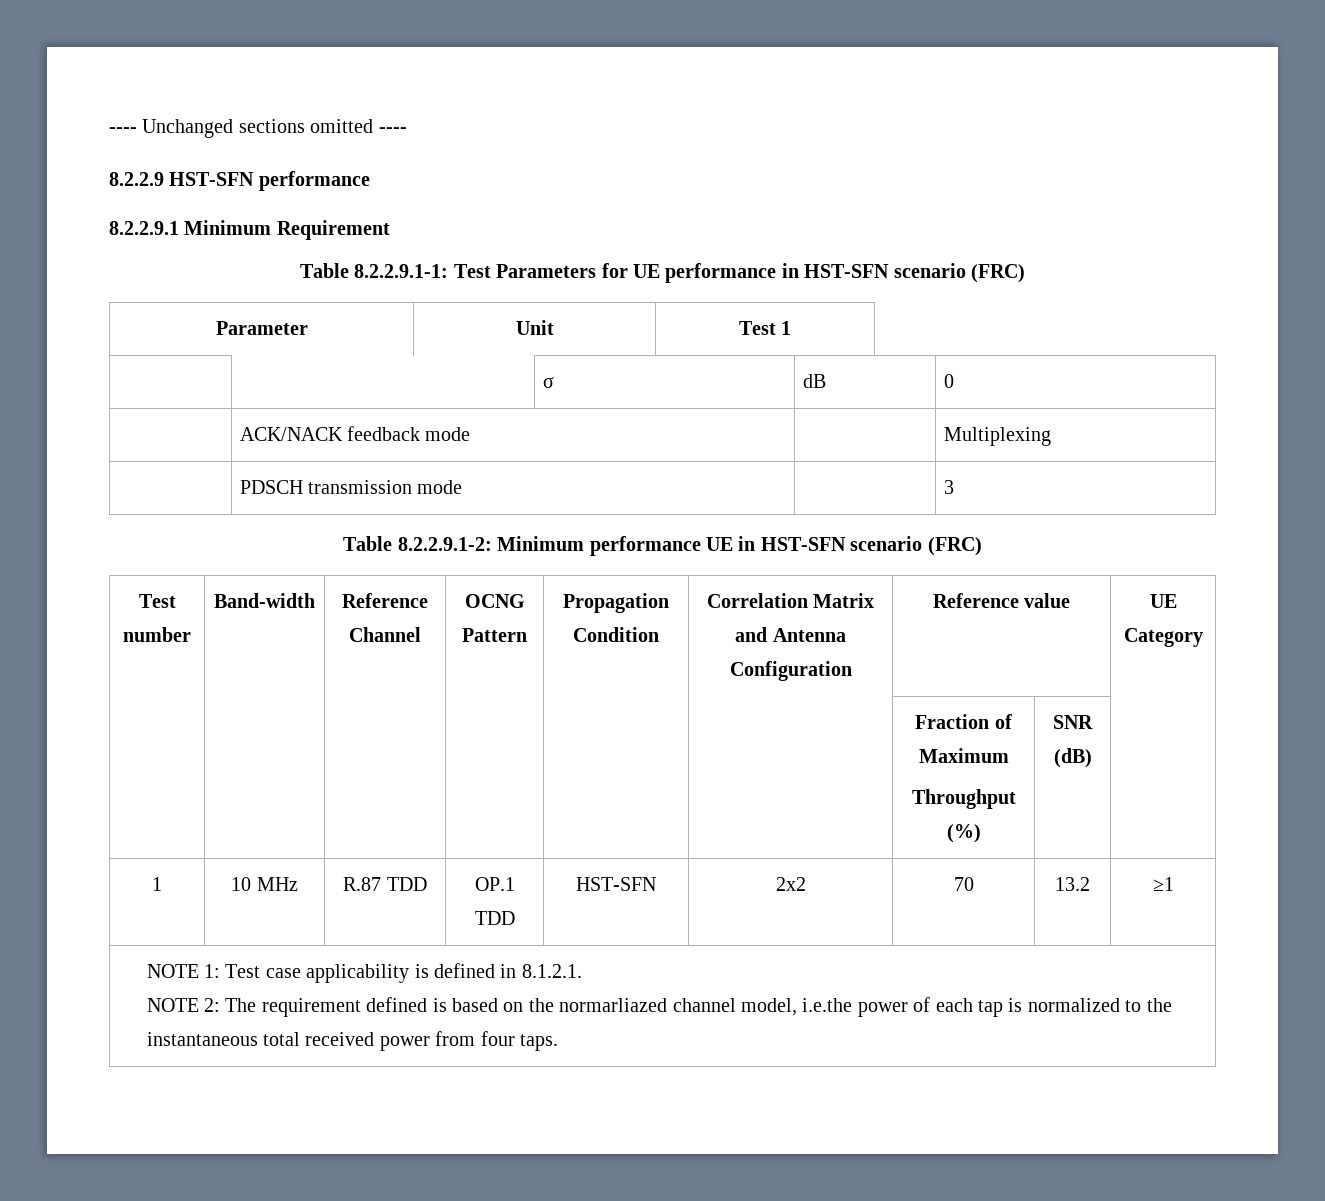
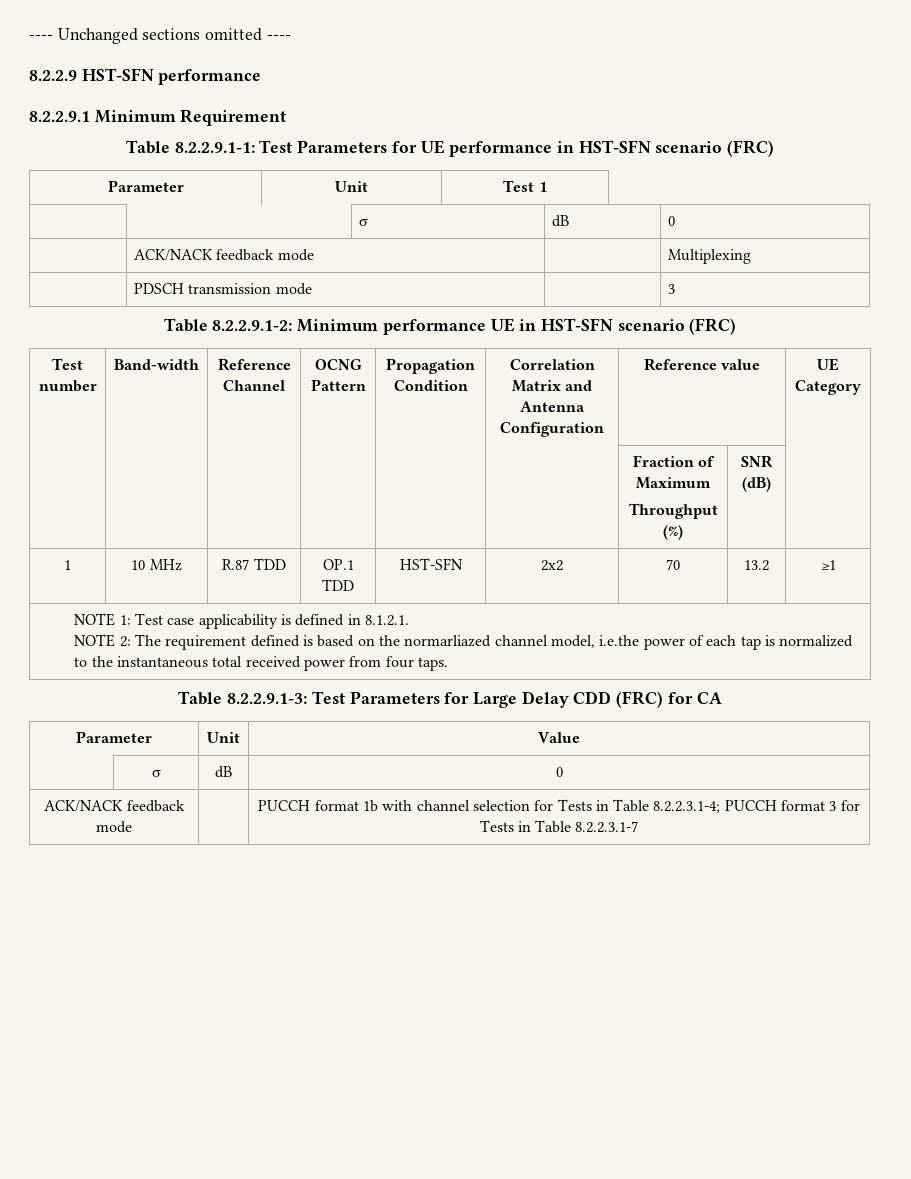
(559, 1042) none -> [178,691,722,708] [76,731,152,743] [207,732,240,743] [538,732,580,743] [151,770,161,777] [215,766,232,778] [555,767,563,777] [44,800,185,812] [96,821,132,833] [258,799,860,813] [479,820,639,833] // Table 8.2.2.9.1-3: Test Parameters for Large Delay CDD (FRC) for CA // Parameter | Unit | Value // | σ | dB | 0 // ACK/NACK feedback mode | | PUCCH format 1b with channel selection for Tests in Table 8.2.2.3.1-4; PUCCH format 3 for Tests in Table 8.2.2.3.1-7

